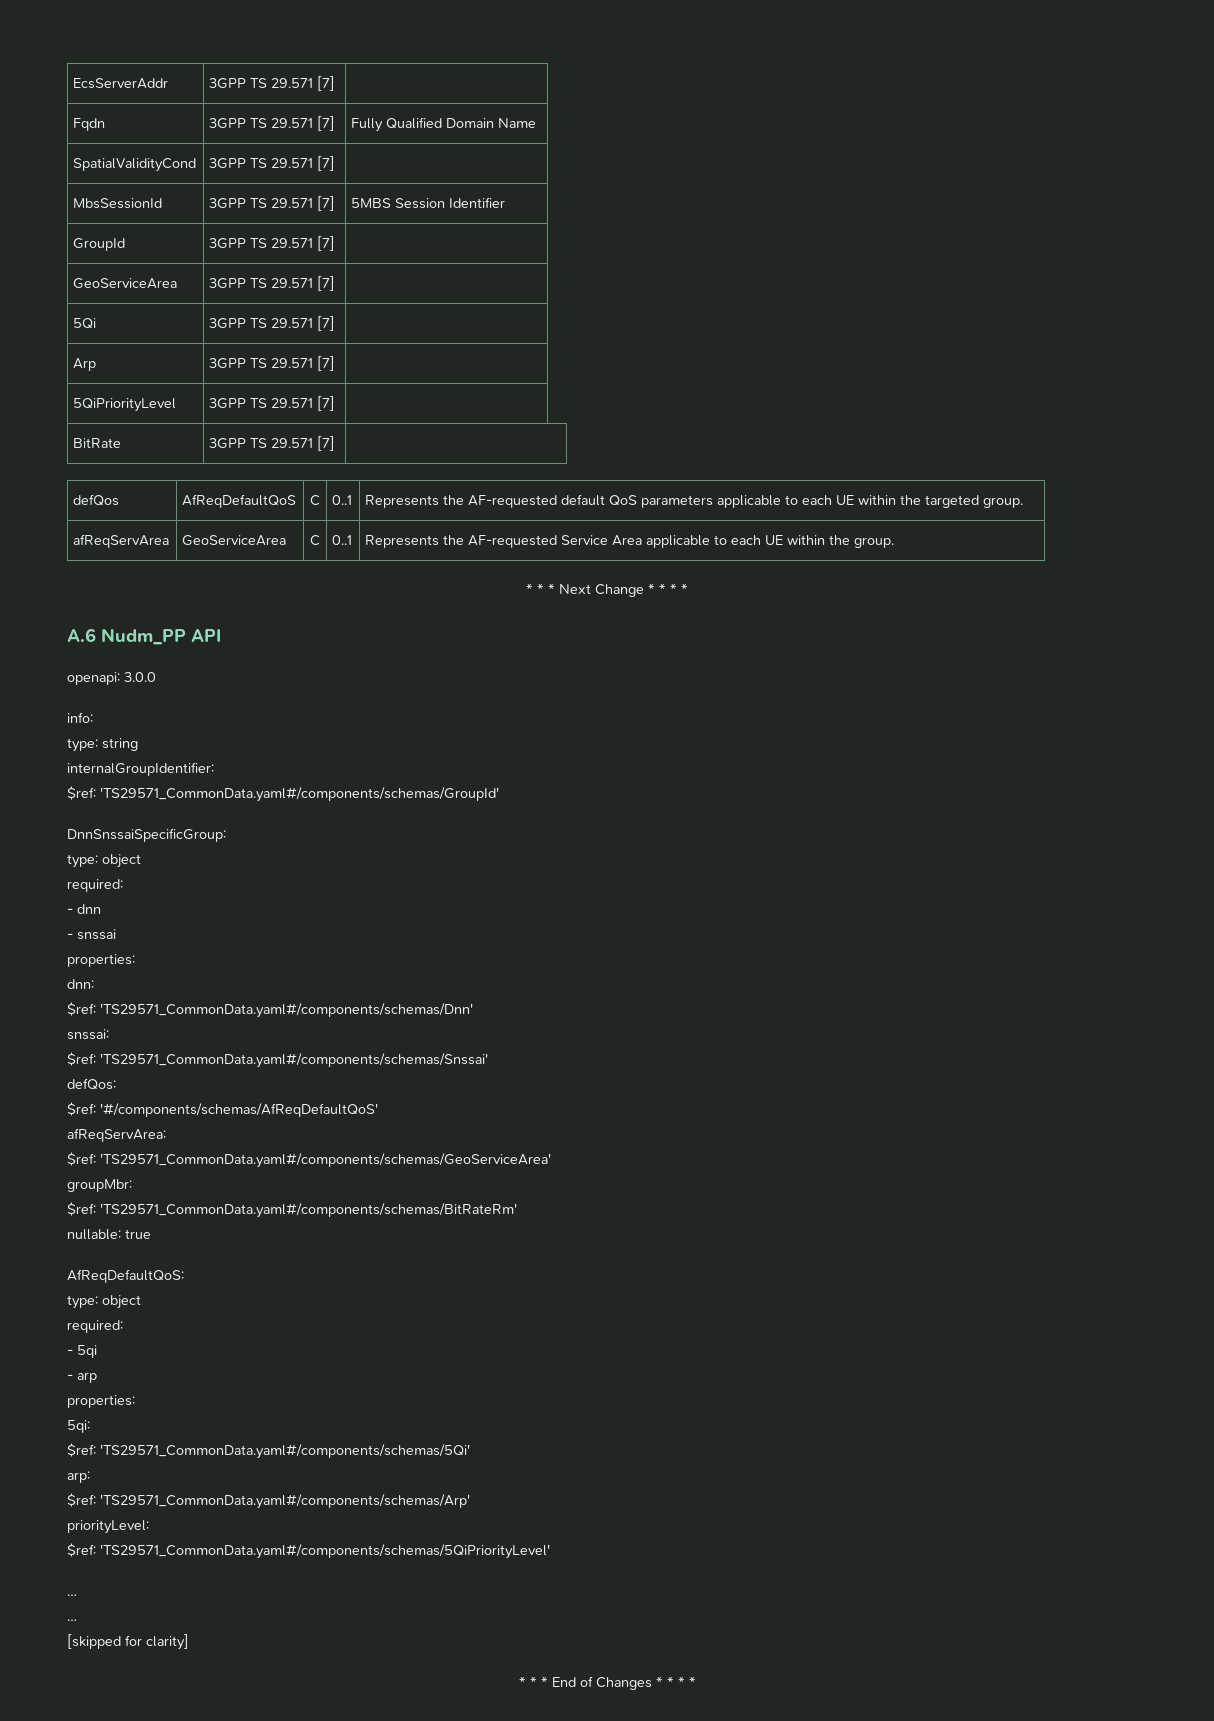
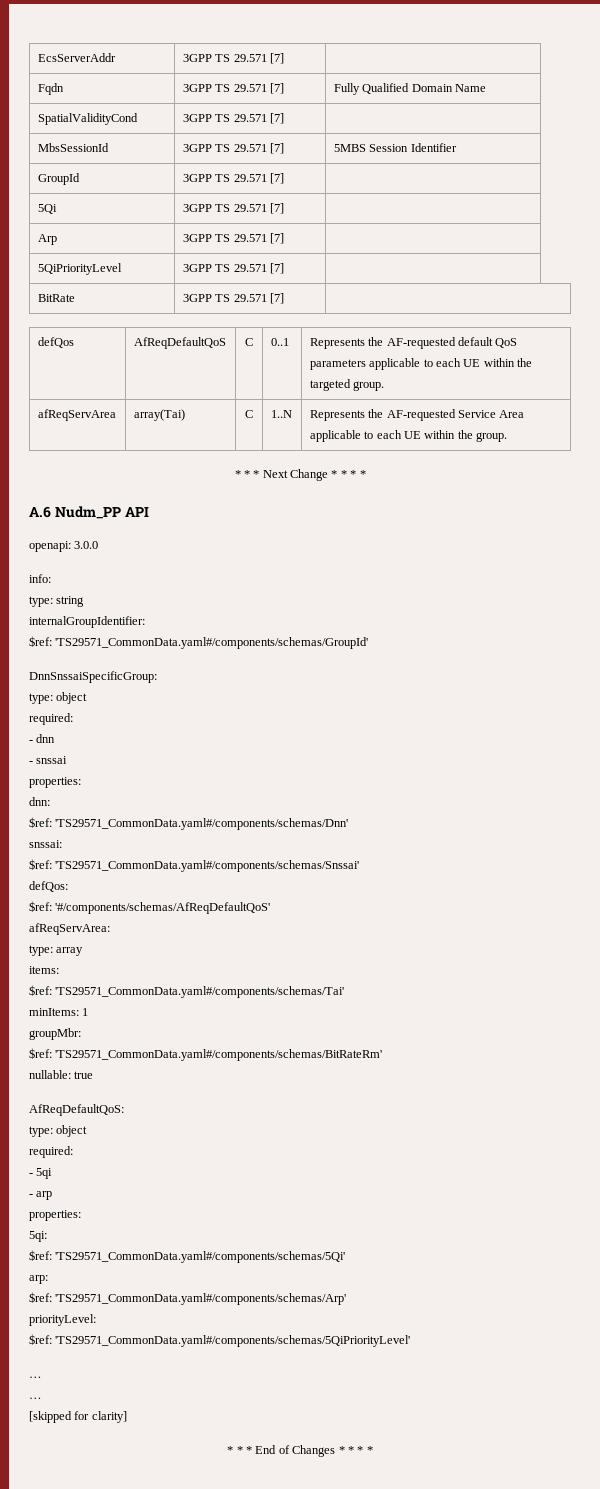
[73,278,178,289] [209,276,336,291] // GeoServiceArea | 3GPP TS 29.571 [7] | -> (284, 178) none
[182,535,287,546] [310,535,320,546] [332,535,353,545] GeoServiceArea | C | 0..1 -> [133,409,185,421] [245,410,253,418] [270,410,292,418] array(Tai) | C | 1..N
[67,1152,551,1168] $ref: 'TS29571_CommonData.yaml#/components/schemas/GeoServiceArea' -> [29,945,84,956] [29,966,59,974] [29,985,345,998] [29,1008,89,1016] type: array // items: // $ref: 'TS29571_CommonData.yaml#/components/schemas/Tai' // minItems: 1

